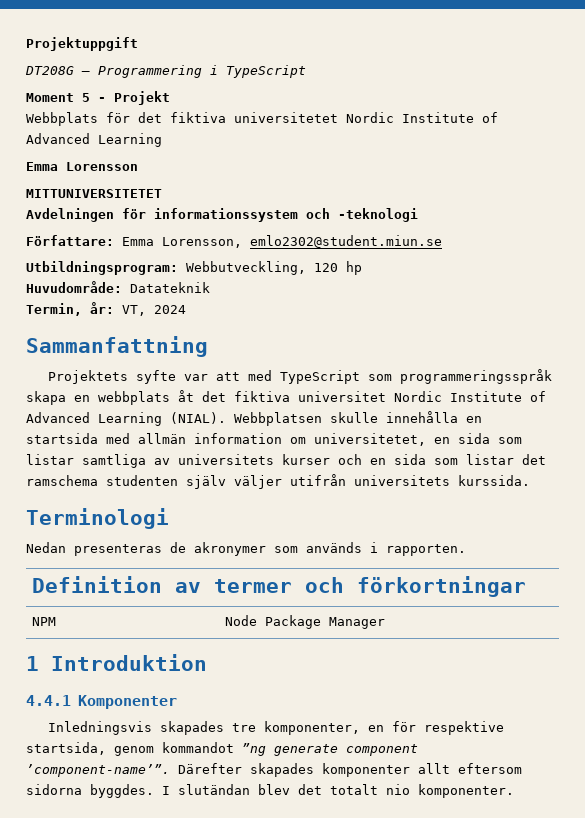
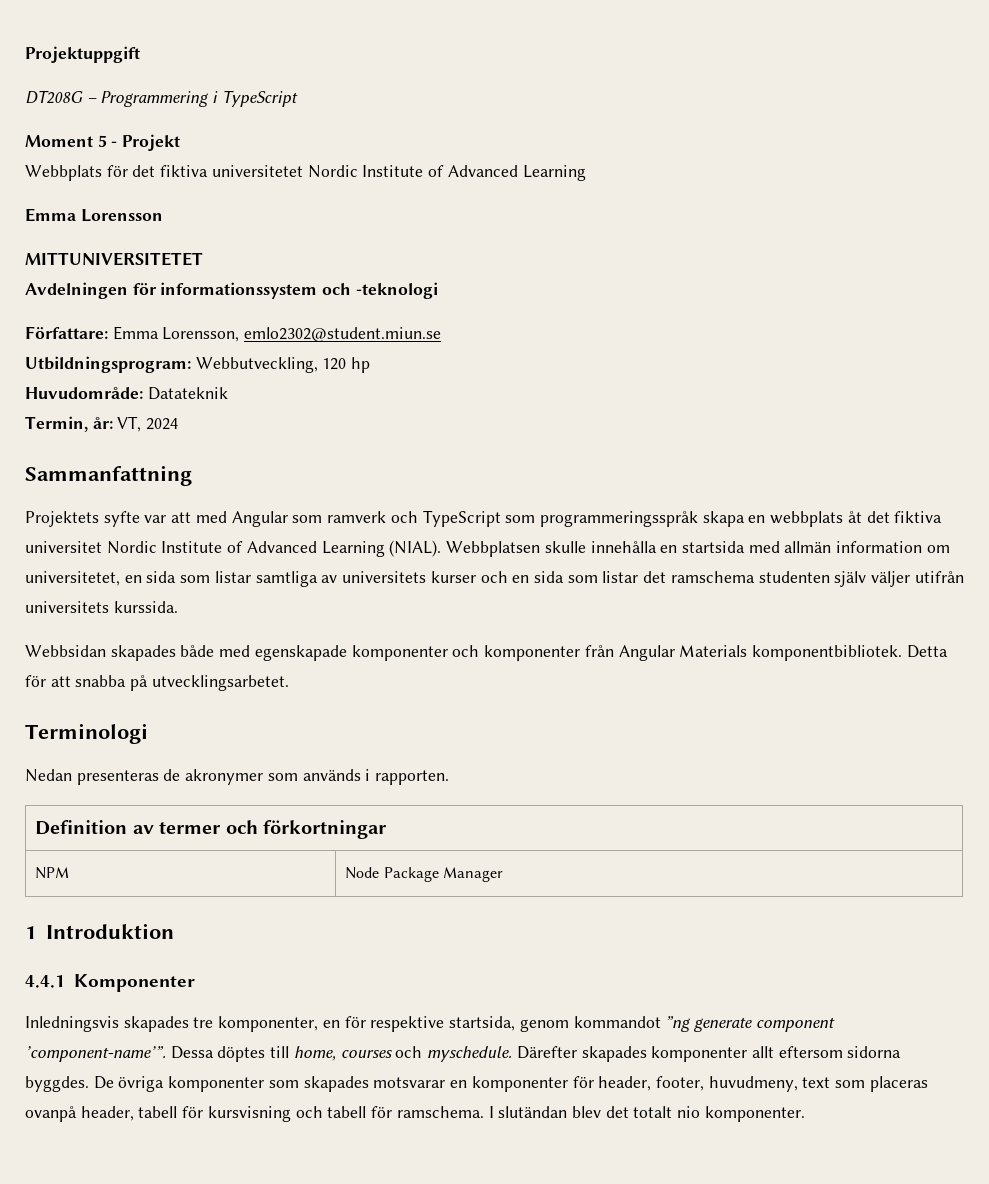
(272, 375) none -> [231,511,418,527] Angular som ramverk och
(530, 480) none -> [25,645,948,661] [25,675,289,691] // Webbsidan skapades både med egenskapade komponenter och komponenter från Angular Materials komponentbibliotek. Detta för att snabba på utvecklingsarbetet.
(170, 770) none -> [170,1046,513,1062] Dessa döptes till home, courses och myschedule.
(154, 791) none -> [93,1076,928,1092] [25,1106,484,1122] De övriga komponenter som skapades motsvarar en komponenter för header, footer, huvudmeny, text som placeras ovanpå header, tabell för kursvisning och tabell för ramschema.

